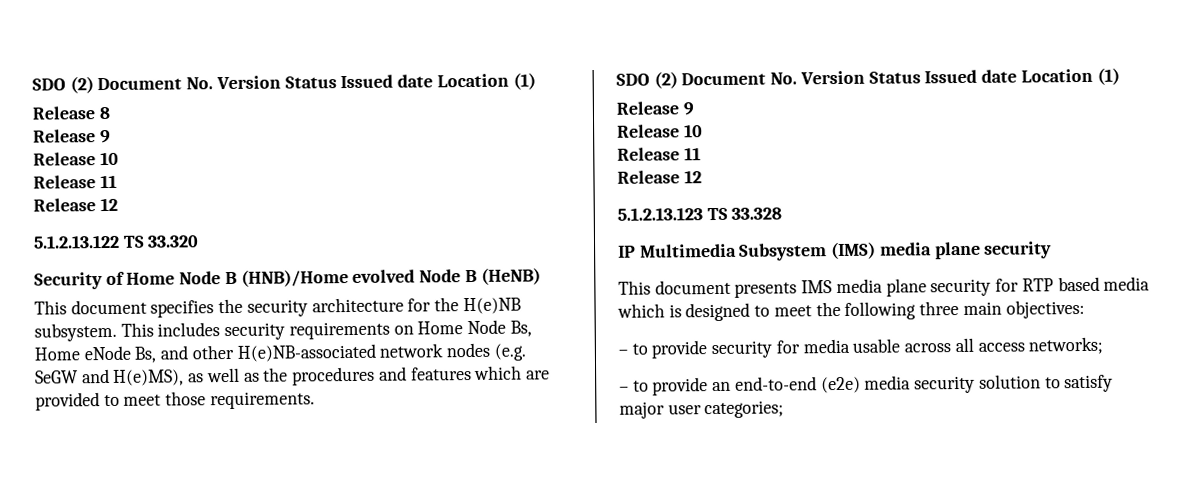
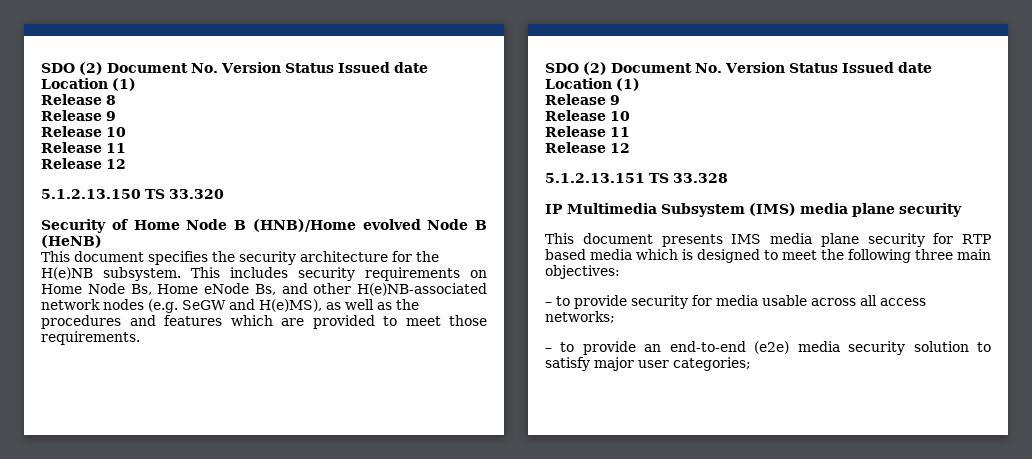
[33,234,120,249] 5.1.2.13.122 -> [41,189,141,199] 5.1.2.13.150
[617,207,703,221] 5.1.2.13.123 -> [545,173,645,183] 5.1.2.13.151

